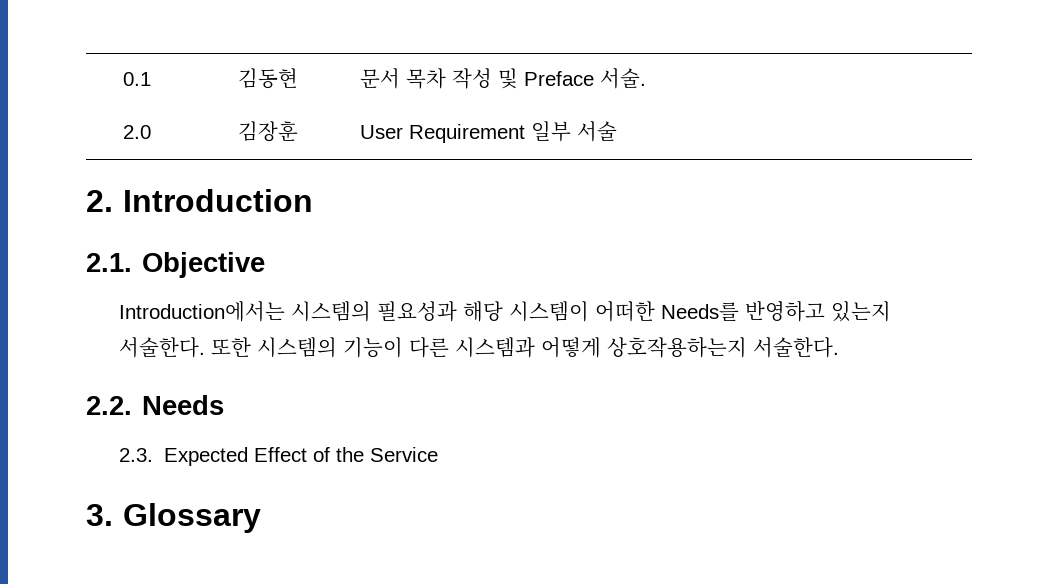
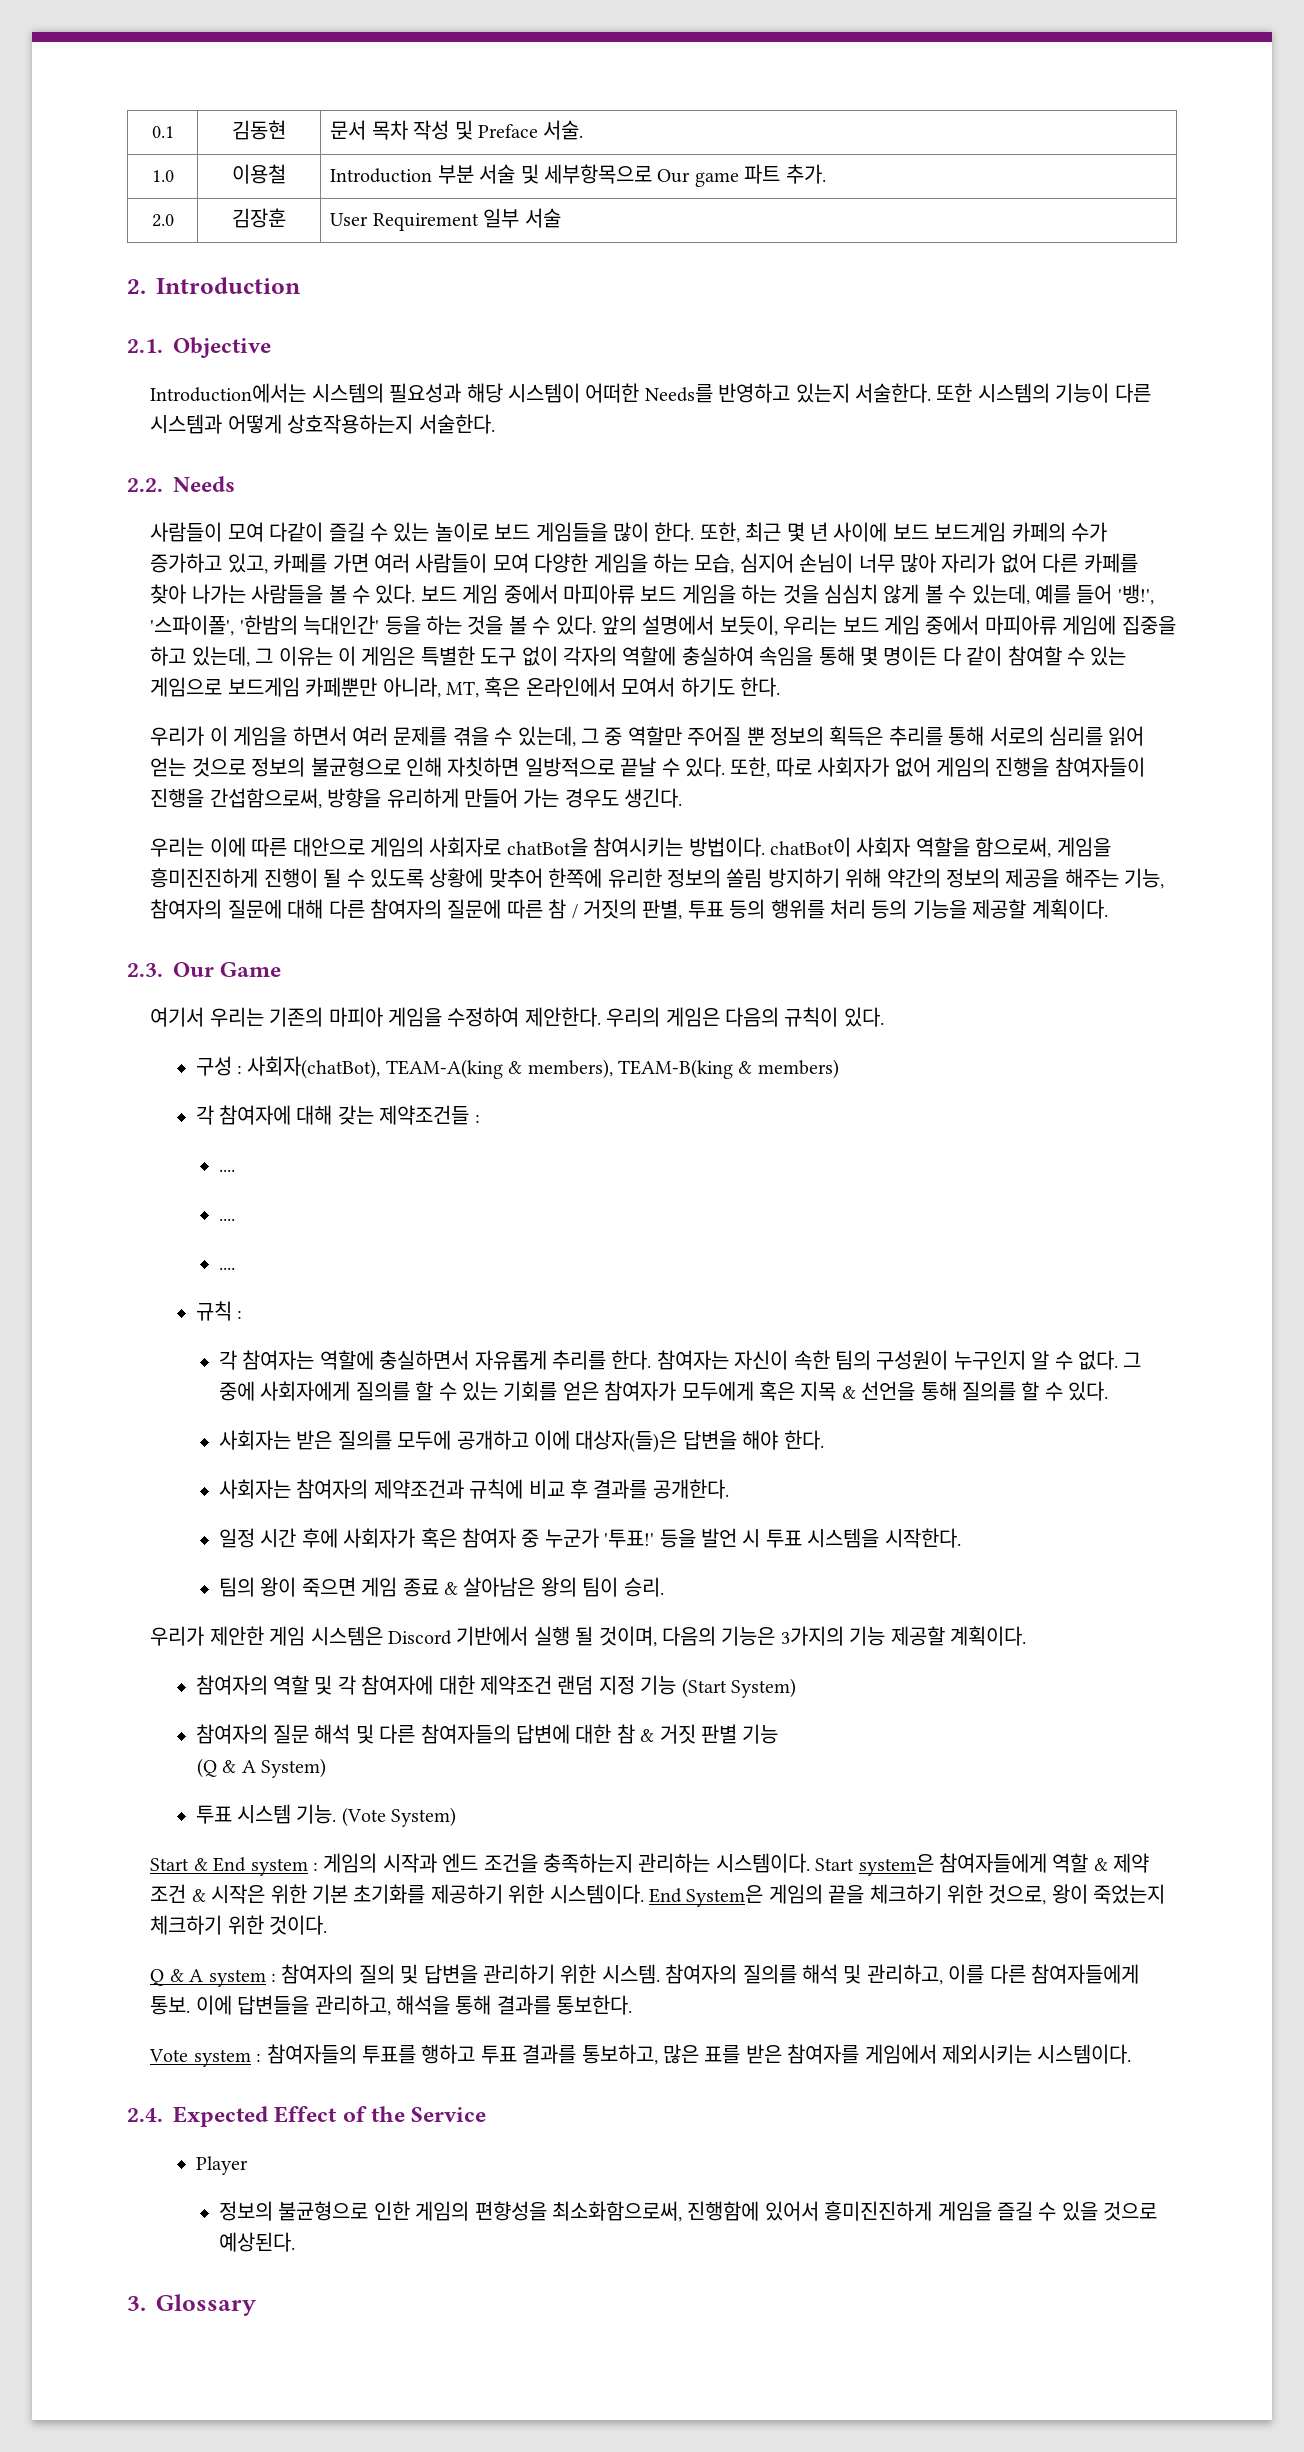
(646, 78) none -> [151,170,174,182] [232,164,286,184] [330,164,826,187] // 1.0 | 이용철 | Introduction 부분 서술 및 세부항목으로 Our game 파트 추가.
[119,448,154,462] 2.3. -> [150,522,1107,543] [150,553,1138,574] [150,584,1154,605] [150,615,1176,636] [150,646,1127,667] [150,677,780,698] [150,726,1145,747] [150,757,1145,778] [150,788,683,809] [150,837,1111,858] [150,868,1165,889] [150,899,1108,920] [127,962,282,977] [150,1007,884,1027] [195,1056,839,1079] [195,1105,480,1125] [219,1169,236,1172] [219,1218,236,1221] [219,1267,236,1270] [195,1301,243,1321] [219,1350,1142,1370] [219,1381,1109,1401] [219,1430,824,1453] [219,1479,729,1499] [219,1528,961,1548] [219,1577,664,1597] [150,1626,1026,1647] [195,1675,797,1698] [195,1724,779,1744] [197,1758,327,1778] [195,1804,457,1827] [150,1853,1150,1876] [150,1884,1166,1907] [150,1915,328,1935] [150,1964,1139,1987] [150,1995,633,2016] [149,2044,1132,2067] [127,2108,163,2122] 사람들이 모여 다같이 즐길 수 있는 놀이로 보드 게임들을 많이 한다. 또한, 최근 몇 년 사이에 보드 보드게임 카페의 수가 증가하고 있고, 카페를 가면 여러 사람들이 모여 다양한 게임을 하는 모습, 심지어 손님이 너무 많아 자리가 없어 다른 카페를 찾아 나가는 사람들을 볼 수 있다. 보드 게임 중에서 마피아류 보드 게임을 하는 것을 심심치 않게 볼 수 있는데, 예를 들어 '뱅!', '스파이폴', '한밤의 늑대인간' 등을 하는 것을 볼 수 있다. 앞의 설명에서 보듯이, 우리는 보드 게임 중에서 마피아류 게임에 집중을 하고 있는데, 그 이유는 이 게임은 특별한 도구 없이 각자의 역할에 충실하여 속임을 통해 몇 명이든 다 같이 참여할 수 있는 게임으로 보드게임 카페뿐만 아니라, MT, 혹은 온라인에서 모여서 하기도 한다. // 우리가 이 게임을 하면서 여러 문제를 겪을 수 있는데, 그 중 역할만 주어질 뿐 정보의 획득은 추리를 통해 서로의 심리를 읽어 얻는 것으로 정보의 불균형으로 인해 자칫하면 일방적으로 끝날 수 있다. 또한, 따로 사회자가 없어 게임의 진행을 참여자들이 진행을 간섭함으로써, 방향을 유리하게 만들어 가는 경우도 생긴다. // 우리는 이에 따른 대안으로 게임의 사회자로 chatBot을 참여시키는 방법이다. chatBot이 사회자 역할을 함으로써, 게임을 흥미진진하게 진행이 될 수 있도록 상황에 맞추어 한쪽에 유리한 정보의 쏠림 방지하기 위해 약간의 정보의 제공을 해주는 기능, 참여자의 질문에 대해 다른 참여자의 질문에 따른 참 / 거짓의 판별, 투표 등의 행위를 처리 등의 기능을 제공할 계획이다. // 2.3. Our Game // 여기서 우리는 기존의 마피아 게임을 수정하여 제안한다. 우리의 게임은 다음의 규칙이 있다. // 구성 : 사회자(chatBot), TEAM-A(king & members), TEAM-B(king & members) // 각 참여자에 대해 갖는 제약조건들 : // .... // .... // .... // 규칙 : // 각 참여자는 역할에 충실하면서 자유롭게 추리를 한다. 참여자는 자신이 속한 팀의 구성원이 누구인지 알 수 없다. 그 중에 사회자에게 질의를 할 수 있는 기회를 얻은 참여자가 모두에게 혹은 지목 & 선언을 통해 질의를 할 수 있다. // 사회자는 받은 질의를 모두에 공개하고 이에 대상자(들)은 답변을 해야 한다. // 사회자는 참여자의 제약조건과 규칙에 비교 후 결과를 공개한다. // 일정 시간 후에 사회자가 혹은 참여자 중 누군가 '투표!' 등을 발언 시 투표 시스템을 시작한다. // 팀의 왕이 죽으면 게임 종료 & 살아남은 왕의 팀이 승리. // 우리가 제안한 게임 시스템은 Discord 기반에서 실행 될 것이며, 다음의 기능은 3가지의 기능 제공할 계획이다. // 참여자의 역할 및 각 참여자에 대한 제약조건 랜덤 지정 기능 (Start System) // 참여자의 질문 해석 및 다른 참여자들의 답변에 대한 참 & 거짓 판별 기능 // (Q & A System) // 투표 시스템 기능. (Vote System) // Start & End system : 게임의 시작과 엔드 조건을 충족하는지 관리하는 시스템이다. Start system은 참여자들에게 역할 & 제약 조건 & 시작은 위한 기본 초기화를 제공하기 위한 시스템이다. End System은 게임의 끝을 체크하기 위한 것으로, 왕이 죽었는지 체크하기 위한 것이다. // Q & A system : 참여자의 질의 및 답변을 관리하기 위한 시스템. 참여자의 질의를 해석 및 관리하고, 이를 다른 참여자들에게 통보. 이에 답변들을 관리하고, 해석을 통해 결과를 통보한다. // Vote system : 참여자들의 투표를 행하고 투표 결과를 통보하고, 많은 표를 받은 참여자를 게임에서 제외시키는 시스템이다. // 2.4.
(438, 454) none -> [195,2156,248,2175] [219,2201,1158,2222] [219,2232,296,2252] // Player // 정보의 불균형으로 인한 게임의 편향성을 최소화함으로써, 진행함에 있어서 흥미진진하게 게임을 즐길 수 있을 것으로 예상된다.

